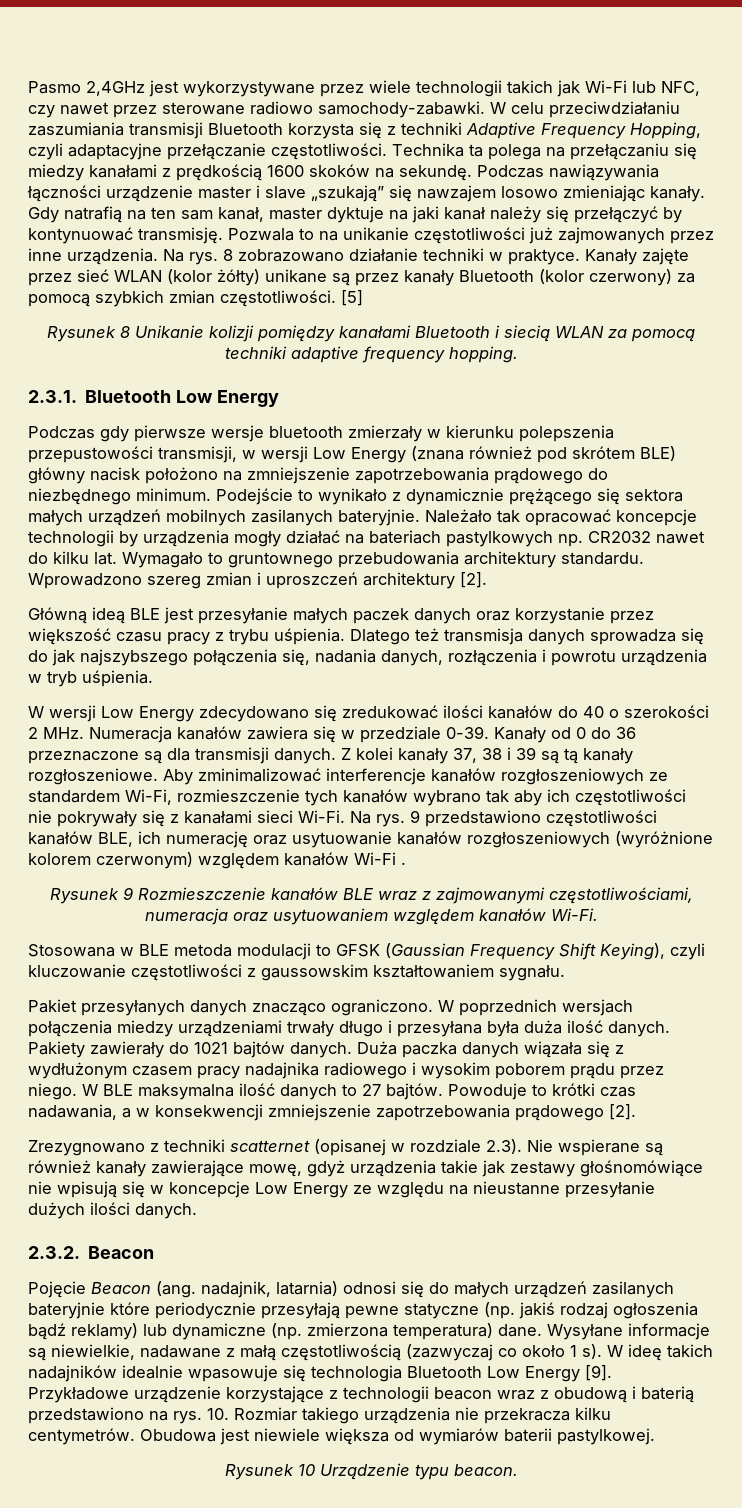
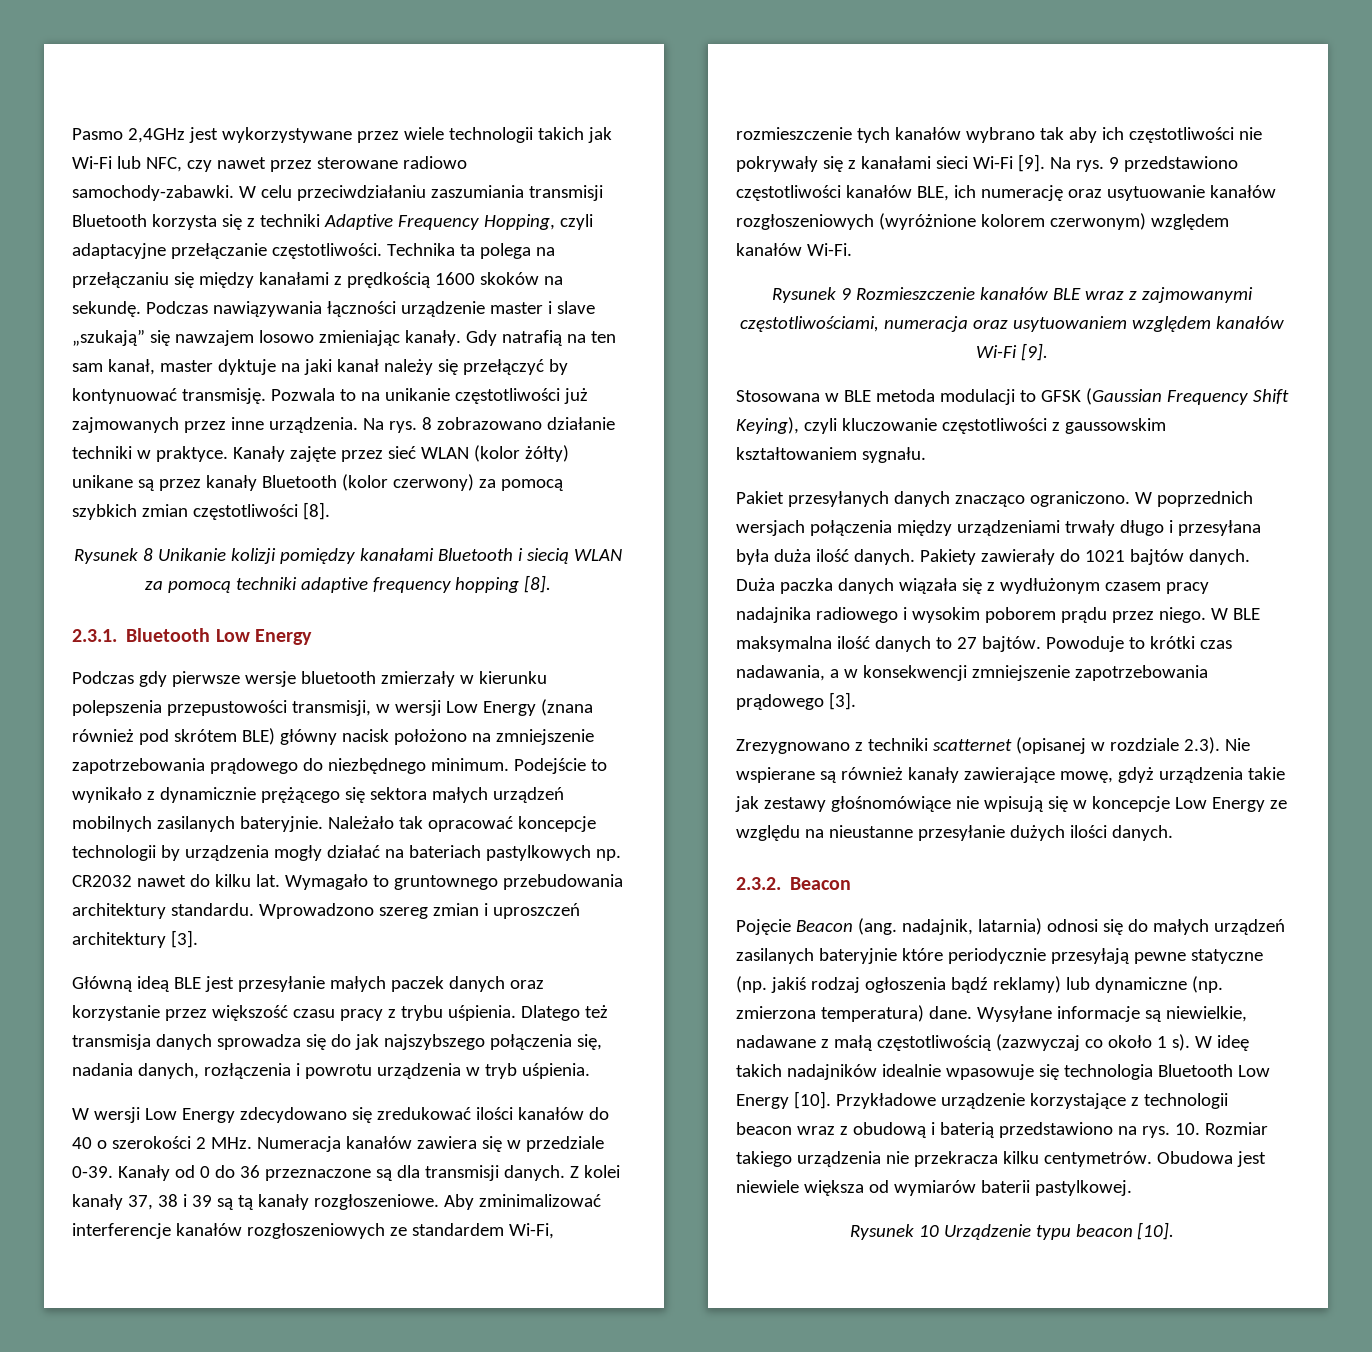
[28,164,84,181] miedzy -> [198,272,254,288] między
[220,290,363,307] częstotliwości. [5] -> [192,502,330,520] częstotliwości [8].
[448,346,518,363] hopping. -> [455,575,552,593] hopping [8].
[460,572,487,588] [2]. -> [170,930,198,948] [3].
[298,810,345,823] Wi-Fi. -> [972,154,1045,172] Wi-Fi [9].
[354,852,406,865] Wi-Fi . -> [806,243,852,256] Wi-Fi.
[550,908,598,921] Wi-Fi. -> [976,343,1048,361] Wi-Fi [9].
[117,1020,173,1037] miedzy -> [896,520,952,536] między
[609,1104,636,1120] [2]. -> [828,692,856,710] [3].
[585,1365,612,1381] [9]. -> [793,1091,831,1109] [10].
[453,1464,518,1476] beacon. -> [1075,1222,1175,1240] beacon [10].

